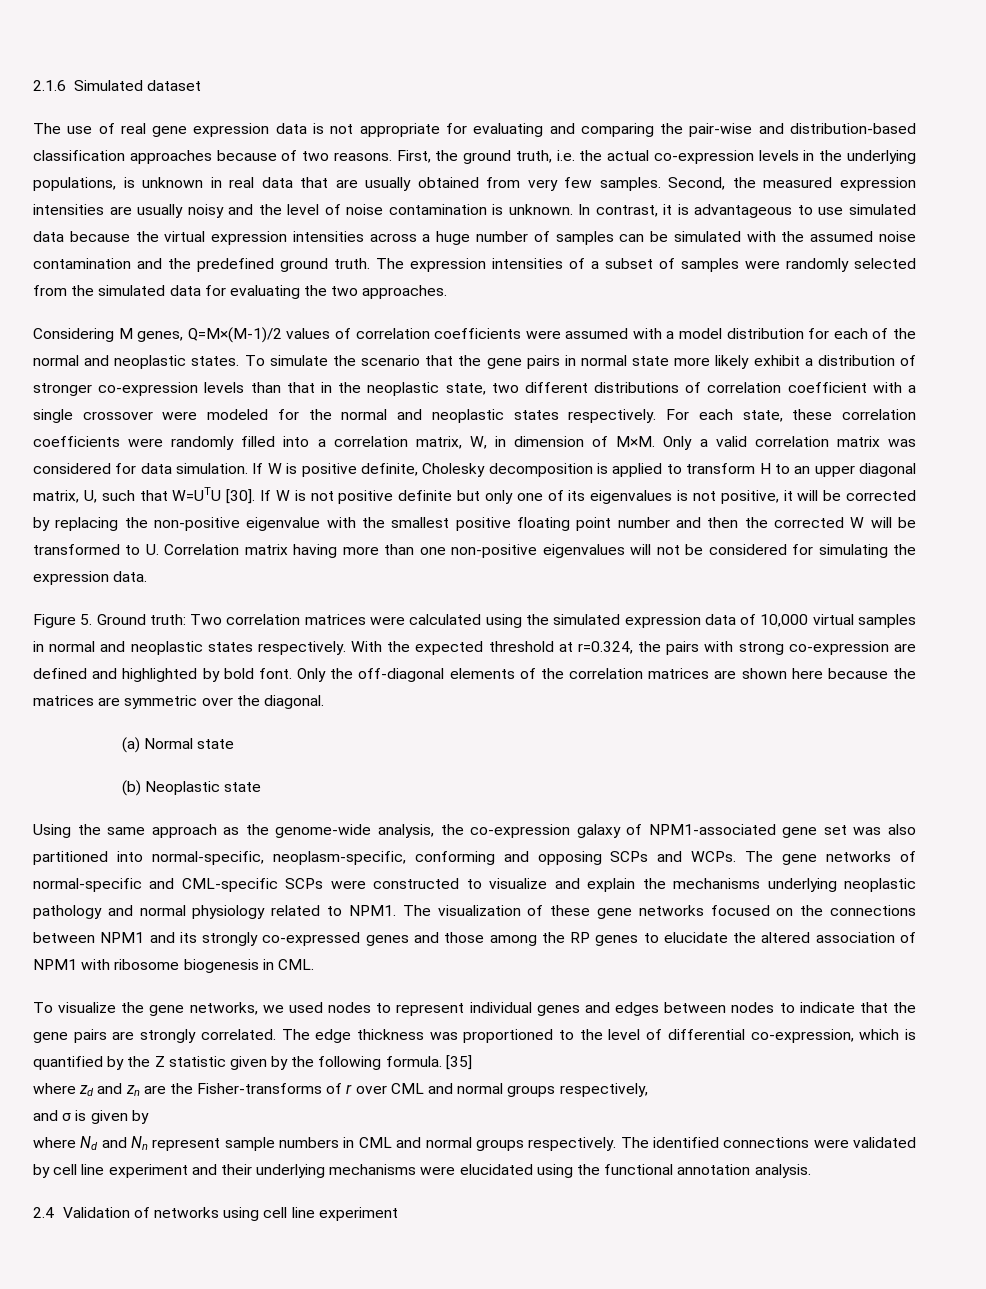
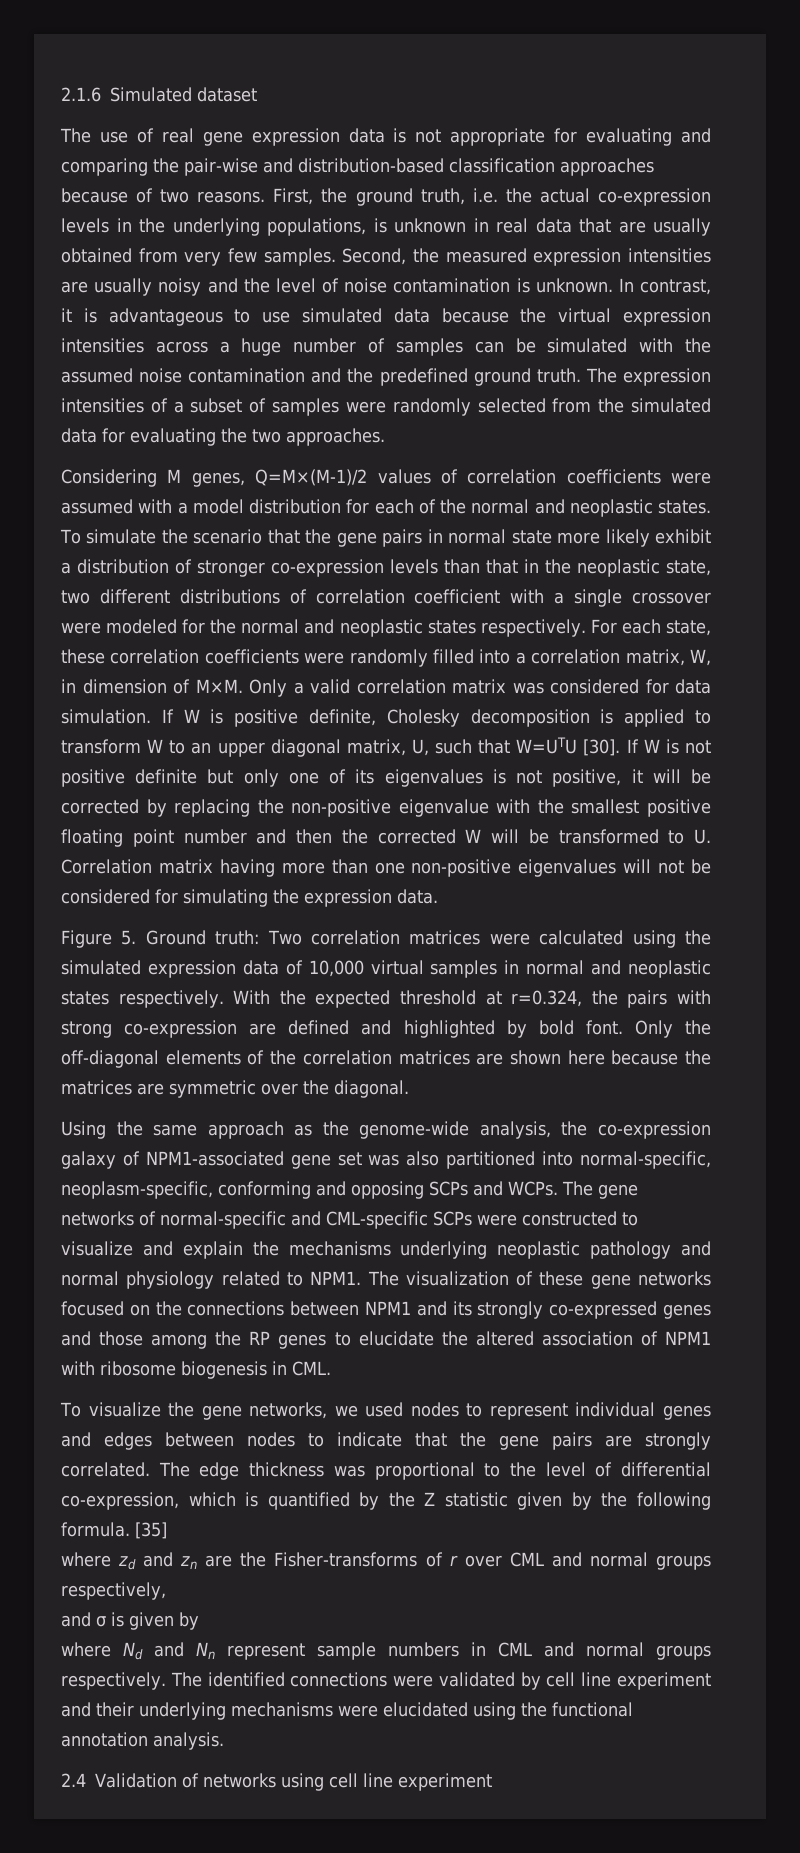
[759,463,771,474] H -> [147,739,164,753] W
[122,737,235,753] [122,780,262,796] // (a) Normal state // (b) Neoplastic state -> (409, 1089) none
[463,1029,554,1043] proportioned -> [374,1462,475,1480] proportional

